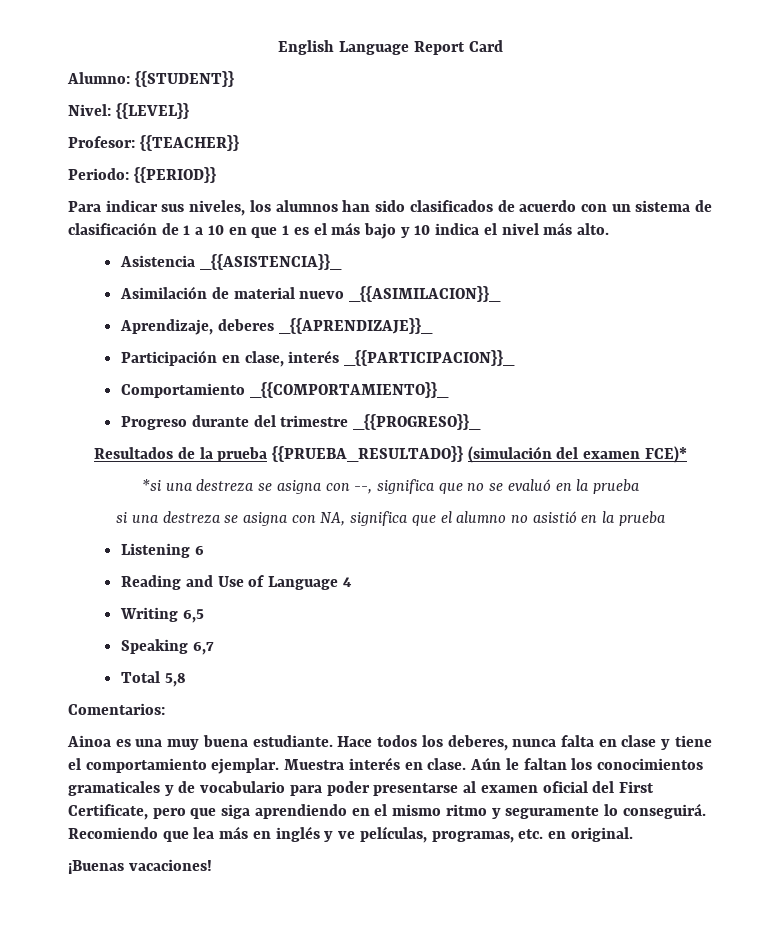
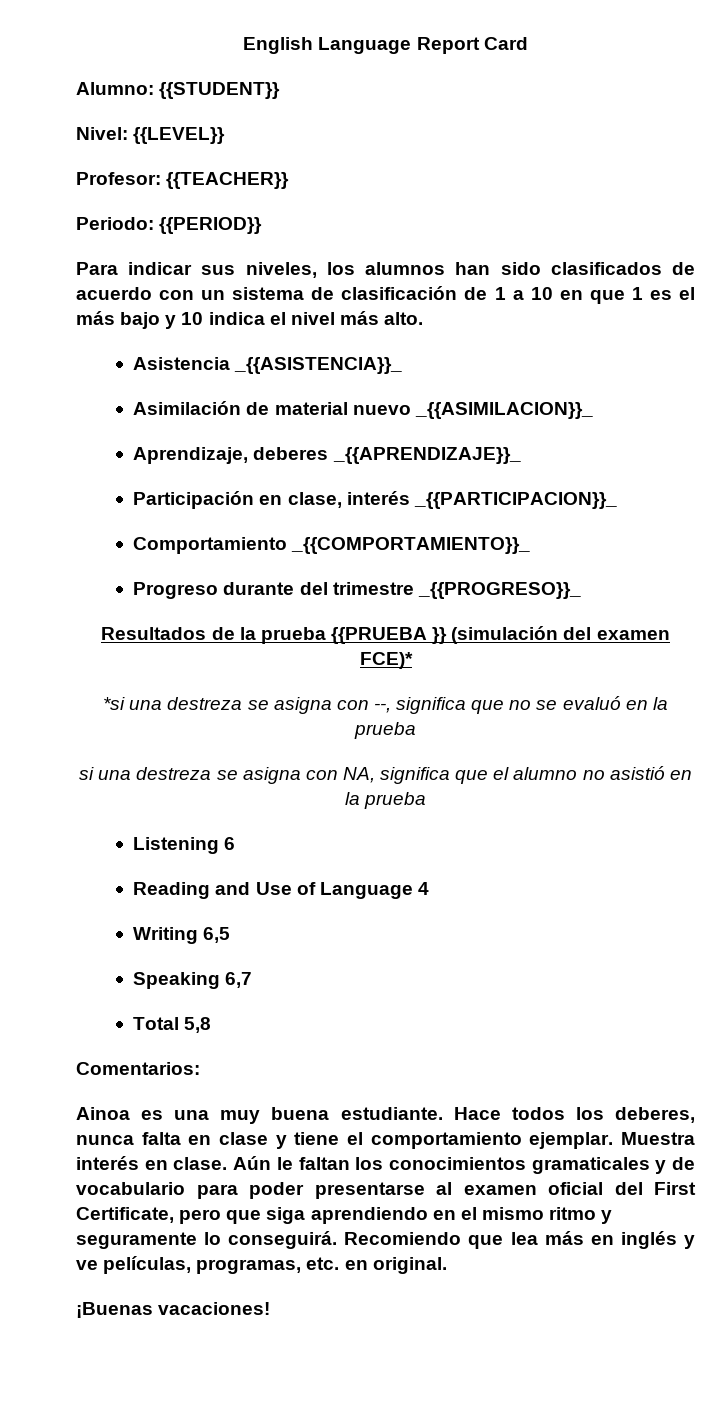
[272,446,463,462] {{PRUEBA_RESULTADO}} -> [331,627,448,644] {{PRUEBA }}

